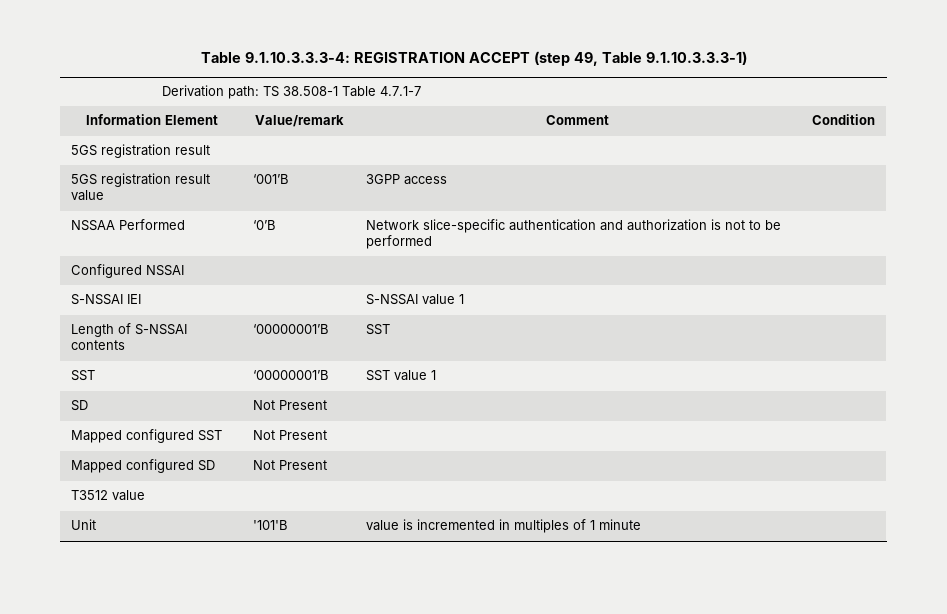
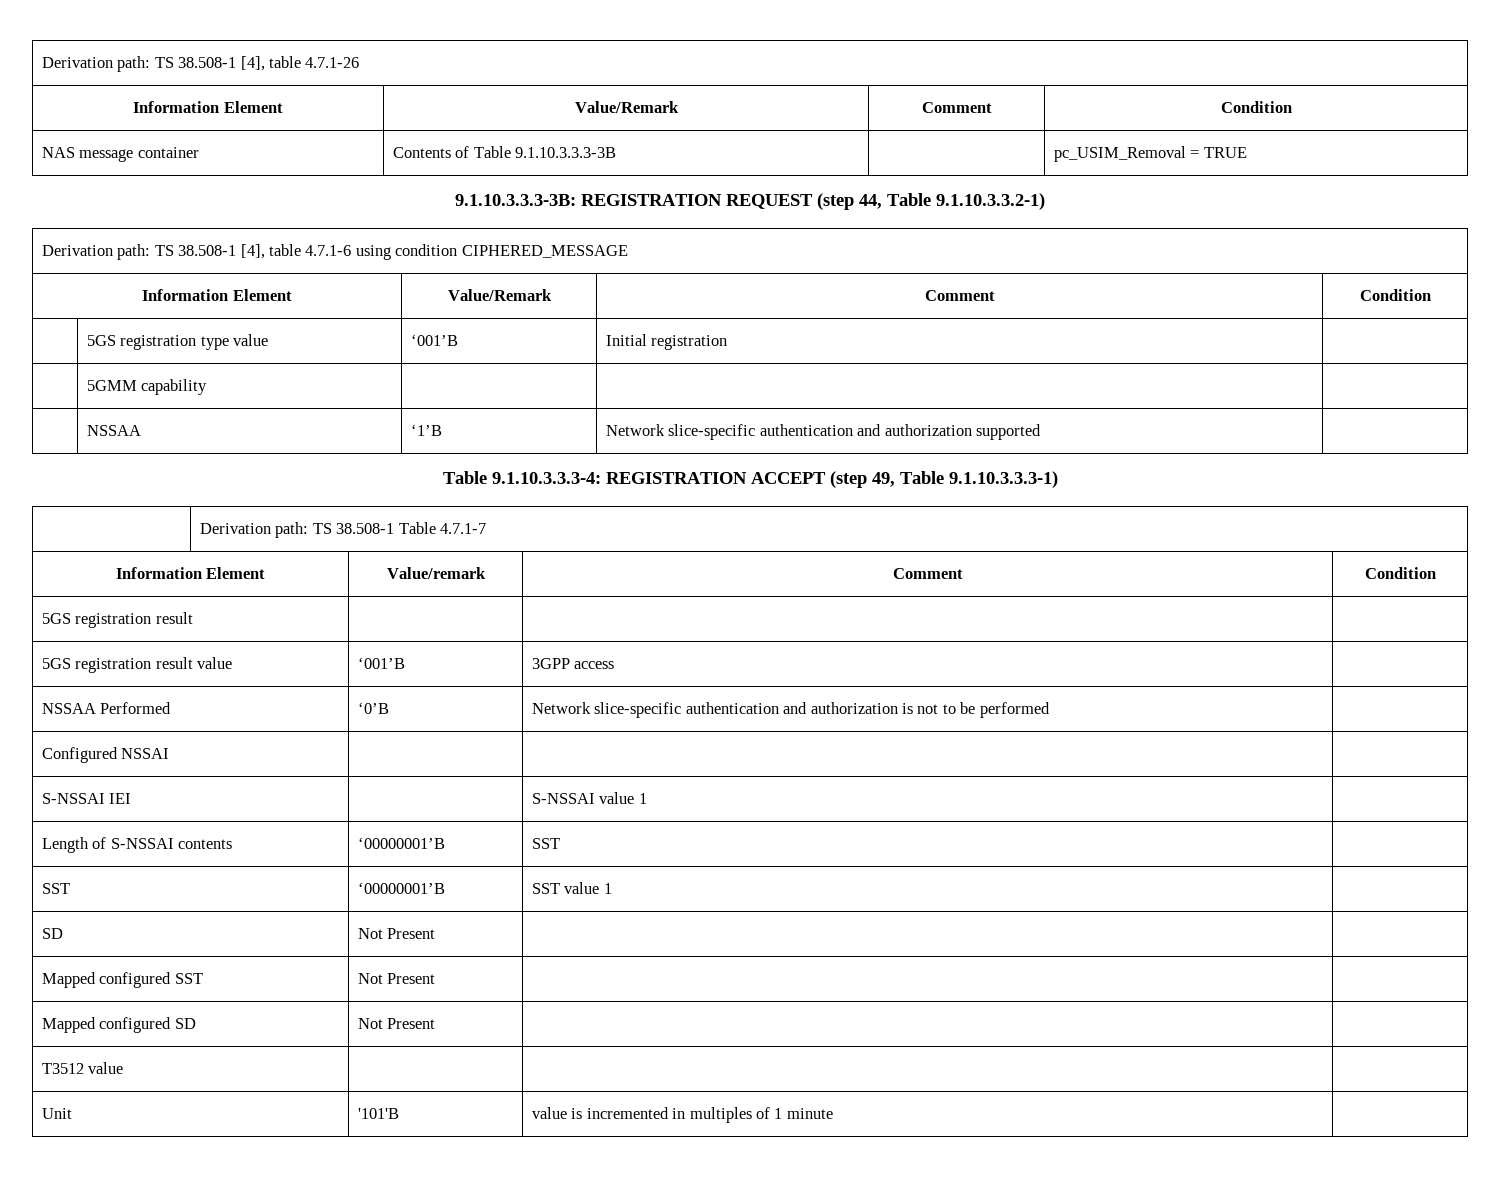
(200, 57) none -> [41,56,360,72] [133,101,283,113] [574,101,679,113] [921,102,992,113] [1220,101,1292,113] [41,147,199,162] [392,146,617,158] [1053,146,1247,162] [455,193,1045,210] [41,244,628,260] [142,289,292,301] [447,289,552,301] [924,290,995,301] [1359,289,1431,301] [86,334,269,350] [410,334,458,346] [605,334,728,350] [86,379,208,395] [86,425,141,436] [410,424,442,436] [605,424,1042,440] Derivation path: TS 38.508-1 [4], table 4.7.1-26 // Information Element | Value/Remark | Comment | Condition // NAS message container | Contents of Table 9.1.10.3.3.3-3B | | pc_USIM_Removal = TRUE // 9.1.10.3.3.3-3B: REGISTRATION REQUEST (step 44, Table 9.1.10.3.3.2-1) // Derivation path: TS 38.508-1 [4], table 4.7.1-6 using condition CIPHERED_MESSAGE // Information Element | Value/Remark | Comment | Condition // | 5GS registration type value | ‘001’B | Initial registration | // | 5GMM capability | | | // | NSSAA | ‘1’B | Network slice-specific authentication and authorization supported | //

